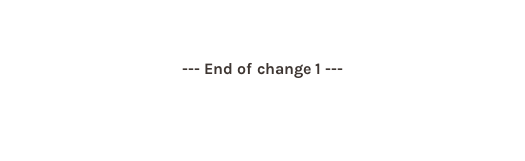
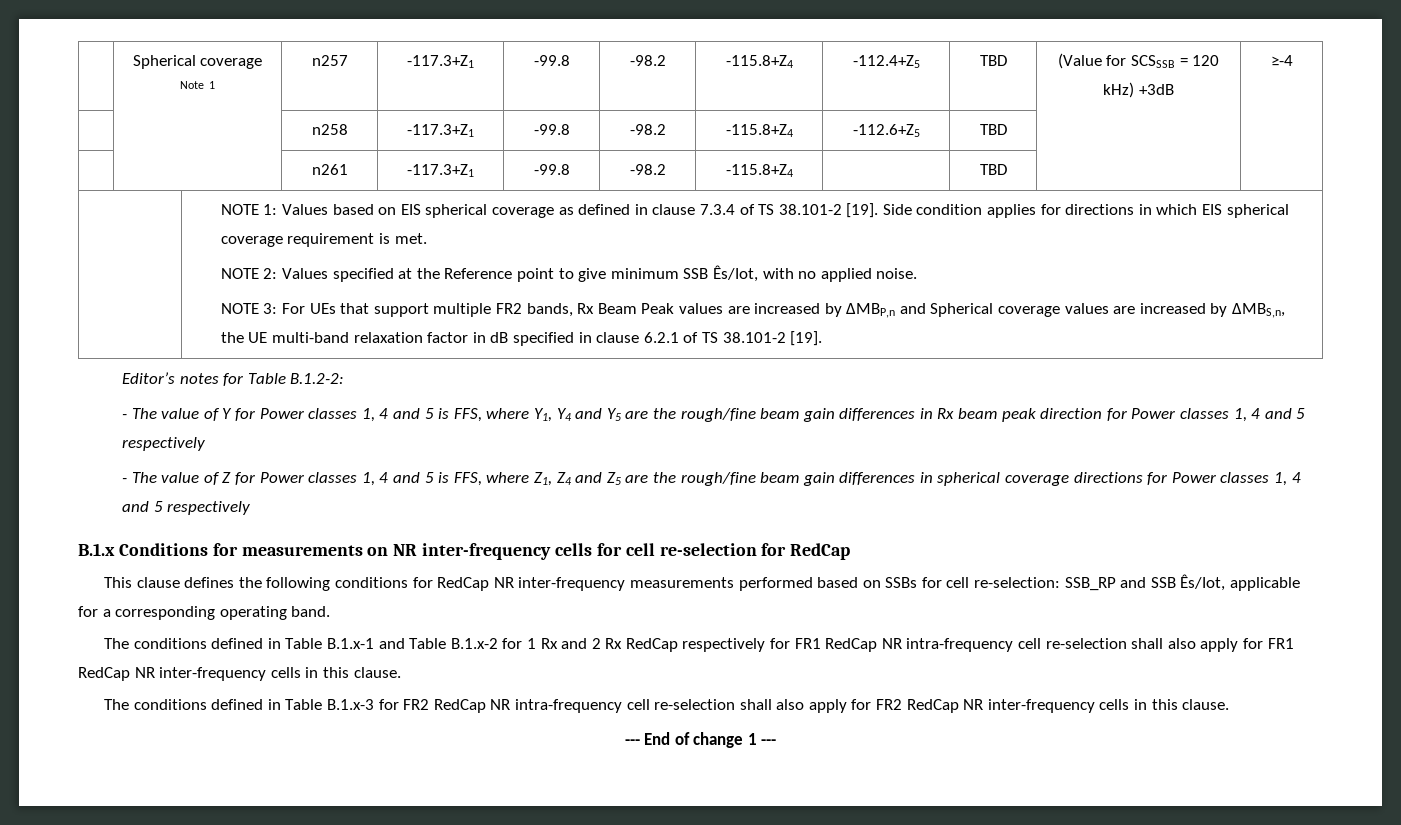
(181, 71) none -> [132,55,263,69] [180,81,215,89] [311,55,348,66] [407,55,474,68] [533,55,570,66] [629,55,666,66] [725,55,793,68] [852,55,920,68] [979,55,1007,66] [1057,53,1220,69] [1103,82,1174,98] [1270,55,1293,66] [311,124,348,135] [407,124,474,137] [533,124,570,135] [629,124,666,135] [725,124,793,137] [852,124,920,137] [979,124,1007,135] [311,164,348,175] [407,164,474,177] [533,164,570,175] [629,164,666,175] [725,164,793,177] [979,164,1007,175] [220,203,1289,218] [220,233,427,247] [220,265,918,282] [220,303,1286,318] [220,331,823,346] [122,372,345,386] [122,408,1306,422] [122,437,206,451] [122,472,1301,486] [122,501,251,515] [78,543,851,560] [104,574,1301,591] [78,606,331,620] [104,638,1294,652] [78,667,401,681] [104,699,1230,713] | Spherical coverage Note 1 | n257 | -117.3+Z1 | -99.8 | -98.2 | -115.8+Z4 | -112.4+Z5 | TBD | (Value for SCSSSB = 120 kHz) +3dB | ≥-4 // | | n258 | -117.3+Z1 | -99.8 | -98.2 | -115.8+Z4 | -112.6+Z5 | TBD | | // | | n261 | -117.3+Z1 | -99.8 | -98.2 | -115.8+Z4 | | TBD | | // | NOTE 1: Values based on EIS spherical coverage as defined in clause 7.3.4 of TS 38.101-2 [19]. Side condition applies for directions in which EIS spherical coverage requirement is met. // NOTE 2: Values specified at the Reference point to give minimum SSB Ês/Iot, with no applied noise. // NOTE 3: For UEs that support multiple FR2 bands, Rx Beam Peak values are increased by ∆MBP,n and Spherical coverage values are increased by ∆MBS,n, the UE multi-band relaxation factor in dB specified in clause 6.2.1 of TS 38.101-2 [19]. // Editor’s notes for Table B.1.2-2: // - The value of Y for Power classes 1, 4 and 5 is FFS, where Y1, Y4 and Y5 are the rough/fine beam gain differences in Rx beam peak direction for Power classes 1, 4 and 5 respectively // - The value of Z for Power classes 1, 4 and 5 is FFS, where Z1, Z4 and Z5 are the rough/fine beam gain differences in spherical coverage directions for Power classes 1, 4 and 5 respectively // B.1.x Conditions for measurements on NR inter-frequency cells for cell re-selection for RedCap // This clause defines the following conditions for RedCap NR inter-frequency measurements performed based on SSBs for cell re-selection: SSB_RP and SSB Ês/Iot, applicable for a corresponding operating band. // The conditions defined in Table B.1.x-1 and Table B.1.x-2 for 1 Rx and 2 Rx RedCap respectively for FR1 RedCap NR intra-frequency cell re-selection shall also apply for FR1 RedCap NR inter-frequency cells in this clause. // The conditions defined in Table B.1.x-3 for FR2 RedCap NR intra-frequency cell re-selection shall also apply for FR2 RedCap NR inter-frequency cells in this clause. //

